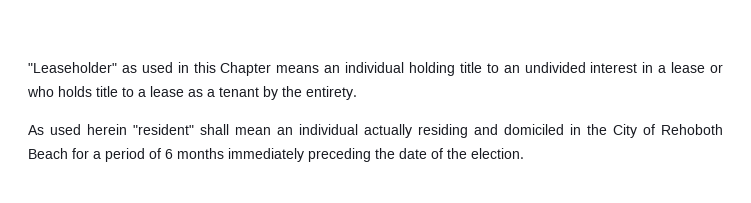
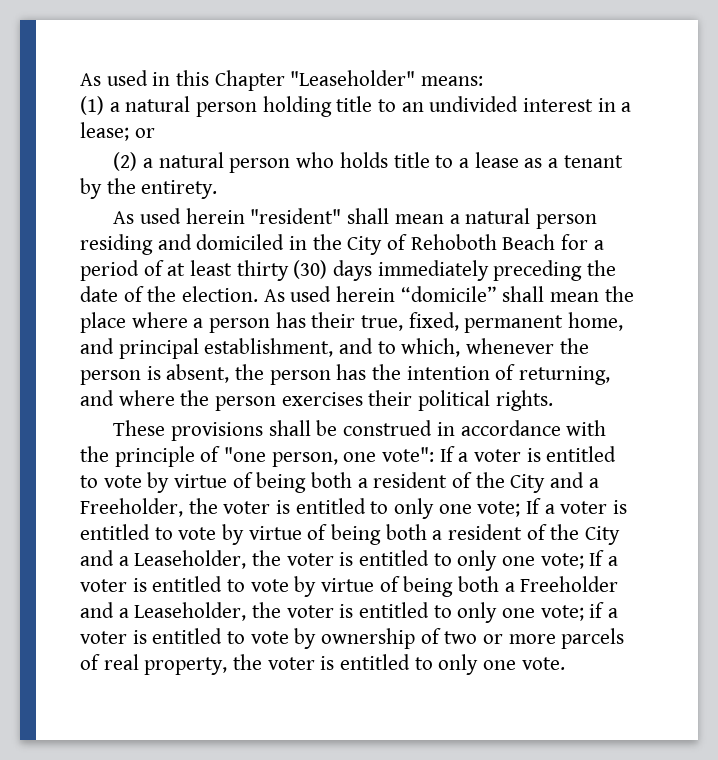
[28,62,137,73] "Leaseholder" as -> [80,73,101,86] As
[276,62,405,73] means an individual -> [290,70,484,86] [80,96,258,117] "Leaseholder" means: // (1) a natural person
[671,62,724,73] lease or -> [80,122,155,141] [113,152,291,173] lease; or // (2) a natural person
[277,124,412,138] an individual actually -> [449,208,597,229] a natural person
[165,148,224,159] 6 months -> [167,260,373,281] at least thirty (30) days
(524, 153) none -> [263,286,634,302] [80,312,624,333] [80,338,589,359] [80,364,611,385] [80,390,553,411] [113,420,607,441] [80,446,617,467] [80,472,599,493] [80,498,628,519] [80,524,621,545] [80,550,619,571] [80,576,619,597] [80,602,619,623] [80,628,625,649] [80,654,565,675] As used herein “domicile” shall mean the place where a person has their true, fixed, permanent home, and principal establishment, and to which, whenever the person is absent, the person has the intention of returning, and where the person exercises their political rights. // These provisions shall be construed in accordance with the principle of "one person, one vote": If a voter is entitled to vote by virtue of being both a resident of the City and a Freeholder, the voter is entitled to only one vote; If a voter is entitled to vote by virtue of being both a resident of the City and a Leaseholder, the voter is entitled to only one vote; If a voter is entitled to vote by virtue of being both a Freeholder and a Leaseholder, the voter is entitled to only one vote; if a voter is entitled to vote by ownership of two or more parcels of real property, the voter is entitled to only one vote.

